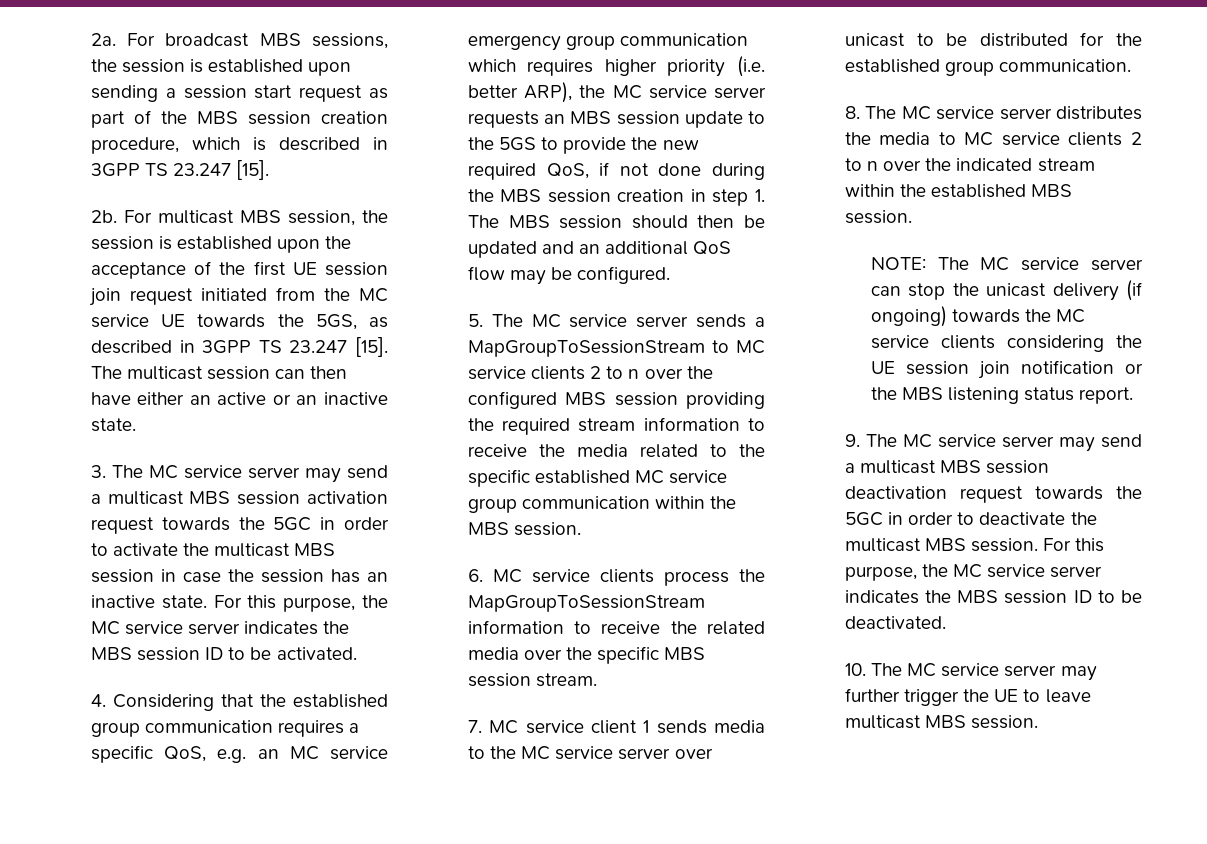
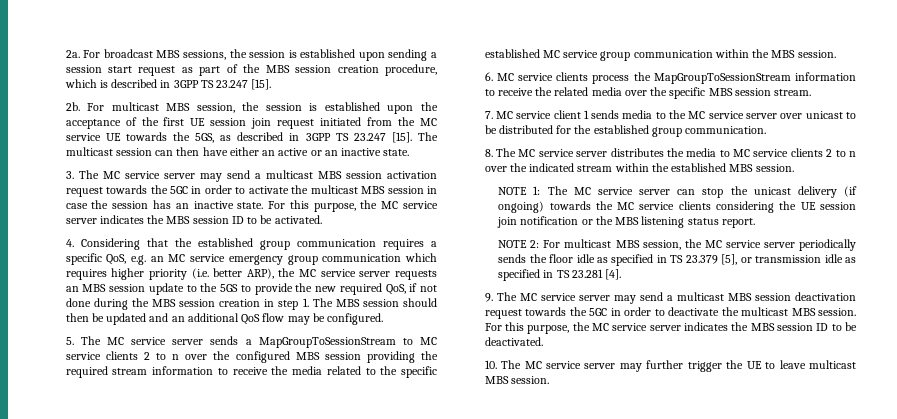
[870,257,926,270] NOTE: -> [498,186,541,195] NOTE 1:
(1134, 395) none -> [498,239,856,251] [498,254,856,266] [498,269,622,281] // NOTE 2: For multicast MBS session, the MC service server periodically sends the floor idle as specified in TS 23.379 [5], or transmission idle as specified in TS 23.281 [4].

